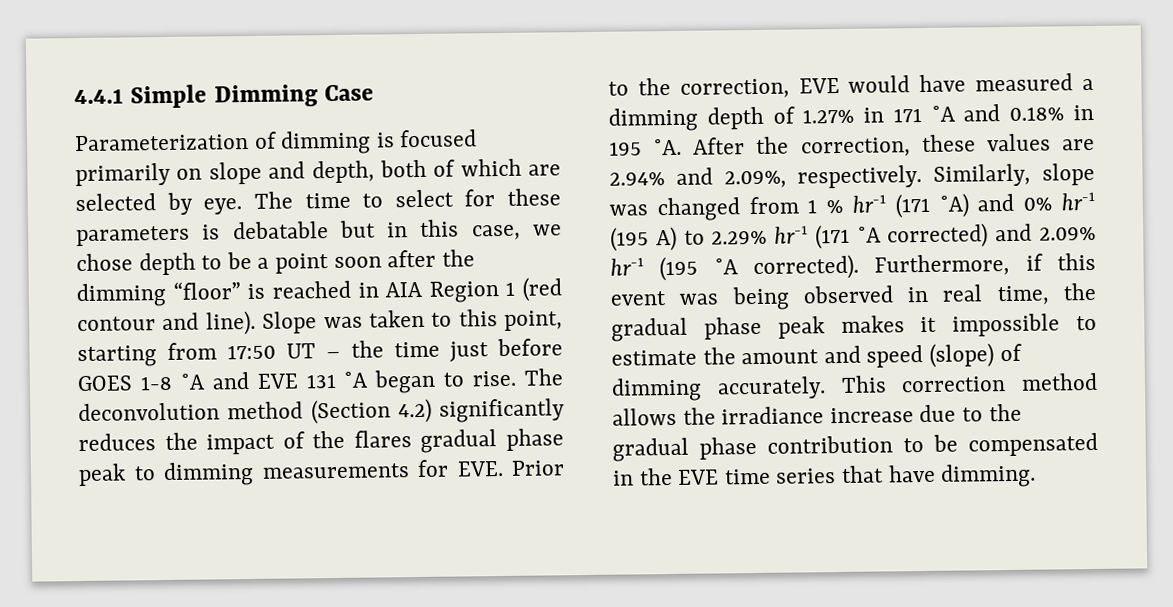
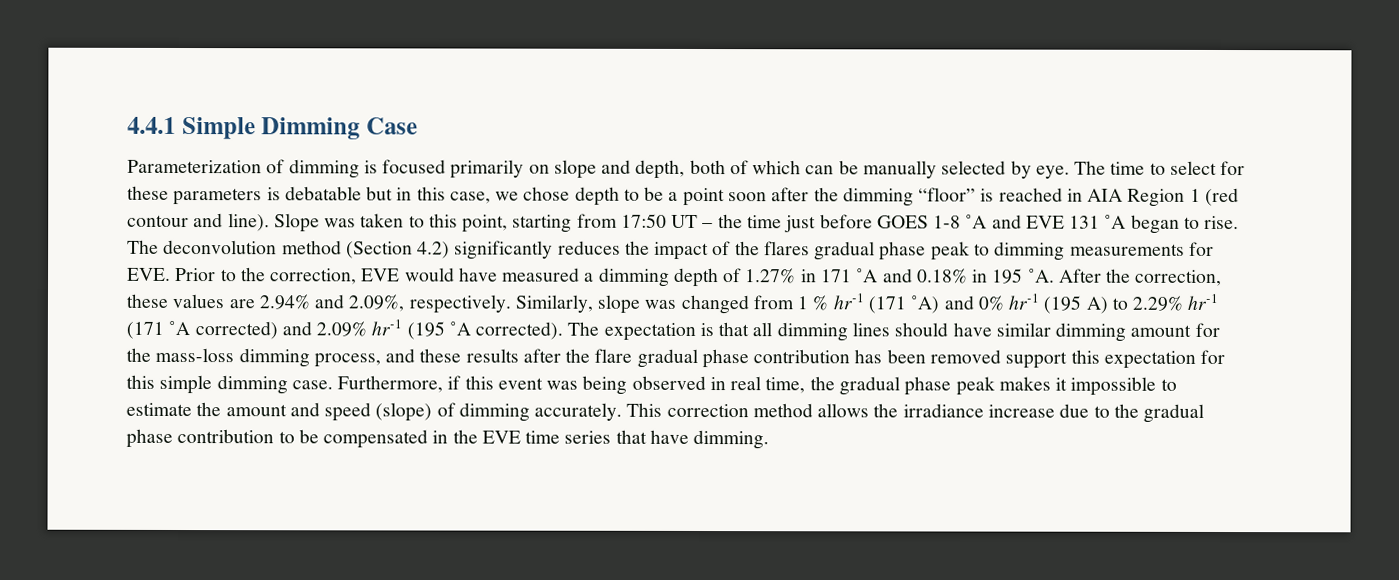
[528,164,561,176] are -> [805,160,937,179] can be manually
(859, 267) none -> [567,321,1220,342] [126,347,1226,369] [126,374,333,395] The expectation is that all dimming lines should have similar dimming amount for the mass-loss dimming process, and these results after the flare gradual phase contribution has been removed support this expectation for this simple dimming case.

